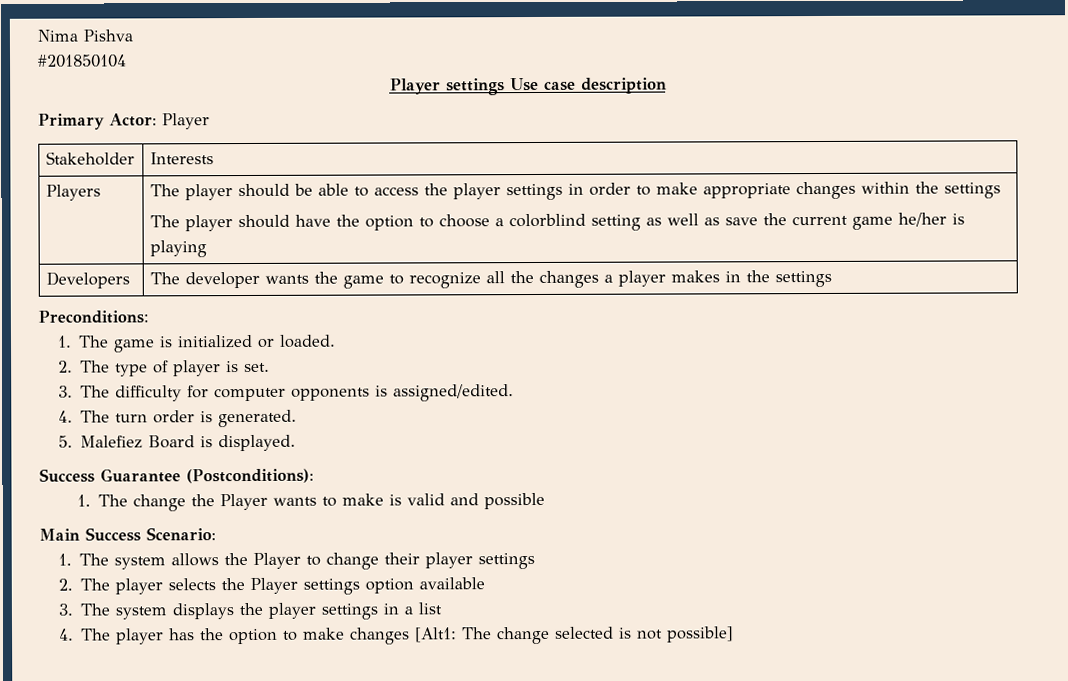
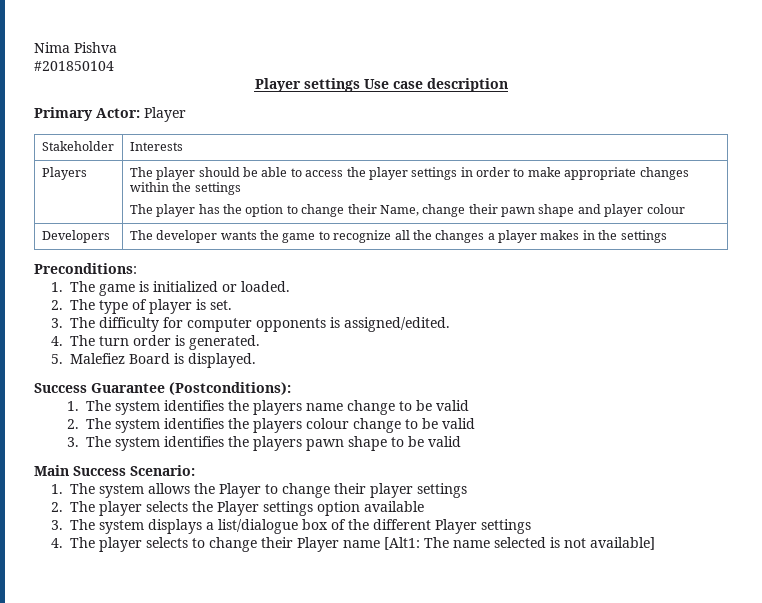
[237,212,965,231] [149,240,207,258] should have the option to choose a colorblind setting as well as save the current game he/her is playing -> [198,204,685,217] has the option to change their Name, change their pawn shape and player colour
[132,492,545,512] change the Player wants to make is valid and possible -> [115,400,470,415] [67,418,476,433] [67,436,462,451] system identifies the players name change to be valid // 2. The system identifies the players colour change to be valid // 3. The system identifies the players pawn shape to be valid
[239,602,443,620] [58,627,411,645] the player settings in a list // 4. The player has the option to make changes -> [205,519,531,534] [50,537,380,552] a list/dialogue box of the different Player settings // 4. The player selects to change their Player name
[497,626,551,645] change -> [452,540,490,548] name
[666,626,735,643] possible] -> [589,537,655,550] available]

